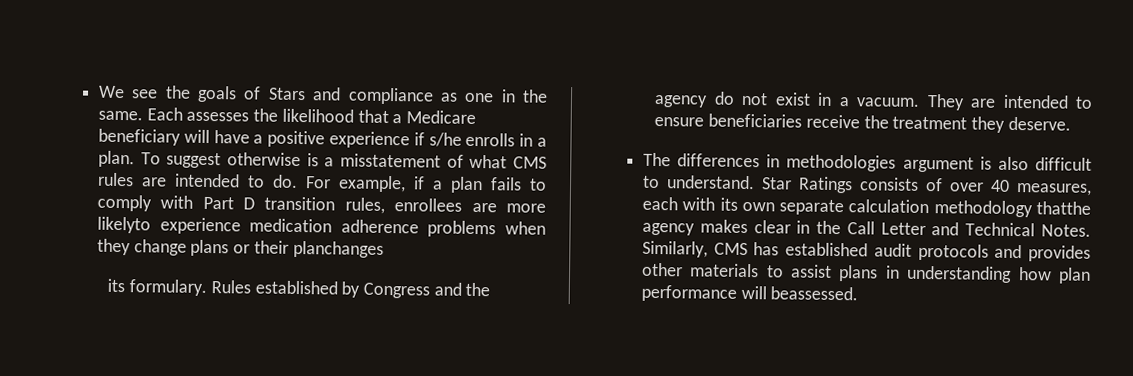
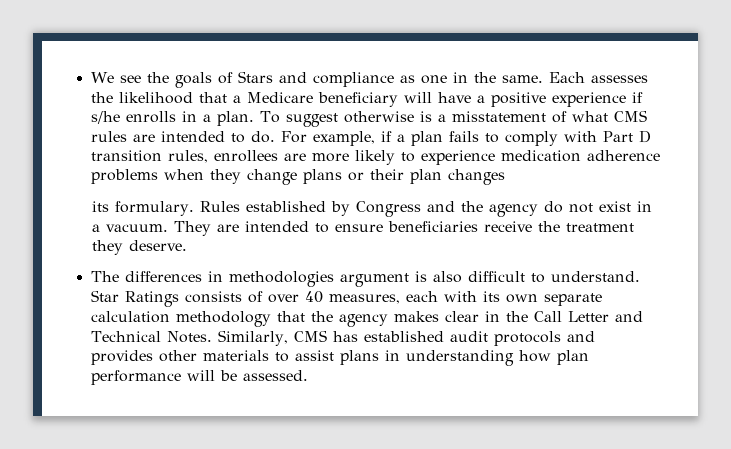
[96,216,151,234] likelyto -> [355,150,416,165] likely to
[292,240,384,258] planchanges -> [410,169,506,185] plan changes
[1036,201,1091,215] thatthe -> [277,311,334,322] that the
[770,286,859,301] beassessed. -> [220,370,309,381] be assessed.

